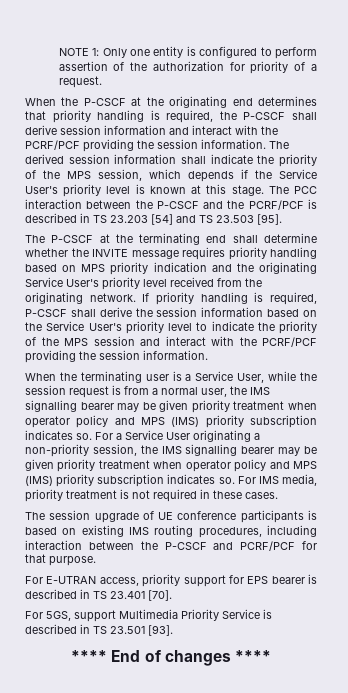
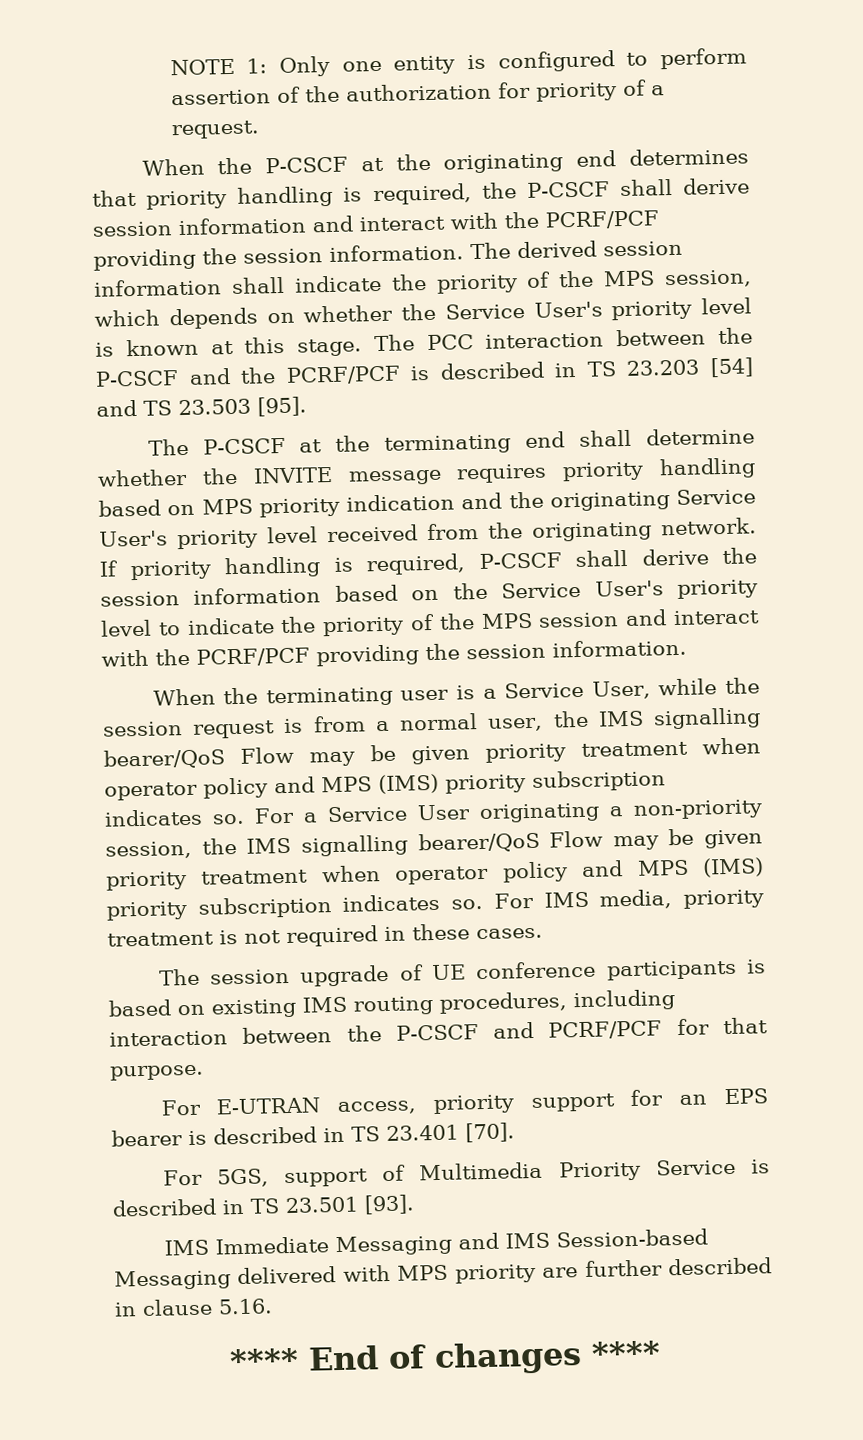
[241,169,248,179] if -> [266,304,394,324] on whether
[80,402,114,410] bearer -> [103,746,294,770] bearer/QoS Flow
[241,446,275,454] bearer -> [417,830,604,854] bearer/QoS Flow
(244, 579) none -> [679,1094,708,1106] an
(116, 616) none -> [382,1164,407,1182] of
(173, 630) none -> [163,1228,708,1257] [114,1257,773,1291] [114,1298,273,1317] // IMS Immediate Messaging and IMS Session-based Messaging delivered with MPS priority are further described in clause 5.16.

